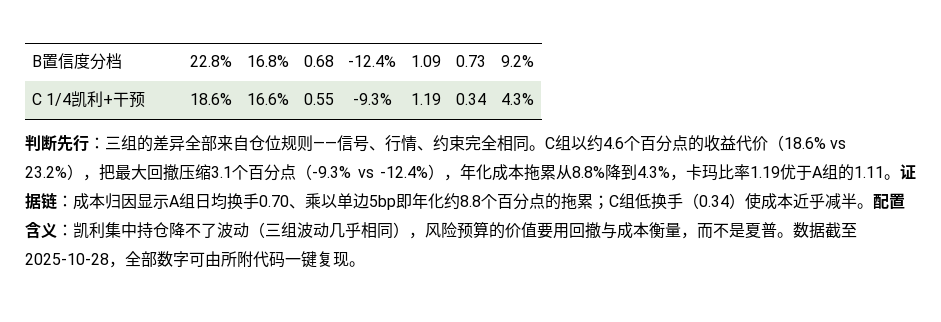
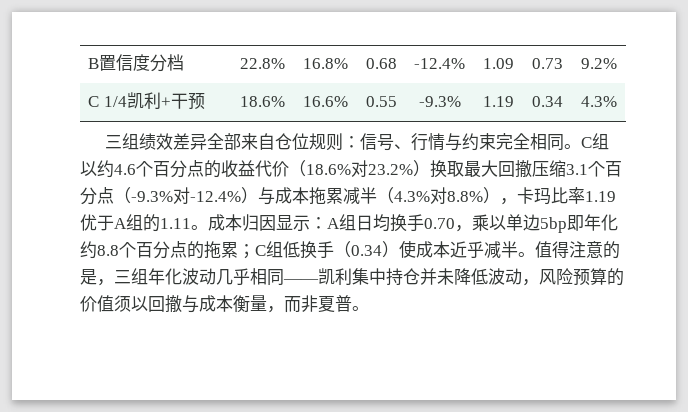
[25,134,153,152] 判断先行：三组的 -> [105,133,174,150] 三组绩效
[313,141,337,149] —— -> [343,136,361,148] ：
[417,146,433,151] 、 -> [445,133,463,151] 与
[830,140,847,149] [25,164,115,181] vs 23.2%），把 -> [351,160,464,178] 对23.2%）换取
[357,164,670,181] vs -12.4%），年化成本拖累从8.8%降到4.3% -> [173,187,500,205] 对-12.4%）与成本拖累减半（4.3%对8.8%）
[900,164,916,180] [25,192,73,210] 证据链： -> (208, 227) none
(169, 201) none -> [310,217,327,229] ：
[289,204,305,209] 、 -> [455,225,472,232] ，
[873,193,905,210] [25,221,409,239] 配置含义：凯利集中持仓降不了波动（三组波动几乎相同） -> [535,241,620,259] [80,268,522,286] 值得注意的是，三组年化波动几乎相同——凯利集中持仓并未降低波动
[537,222,569,239] 要用 -> [114,295,148,312] 须以
[713,222,857,239] [25,251,349,268] 不是夏普。数据截至2025-10-28，全部数字可由所附代码一键复现 -> [301,295,352,312] 非夏普

